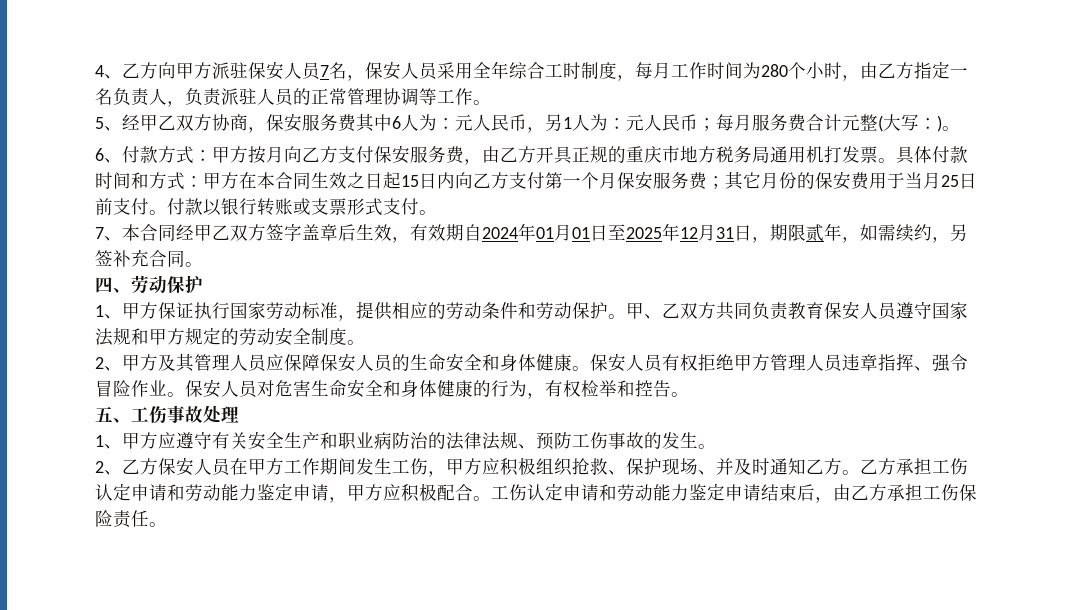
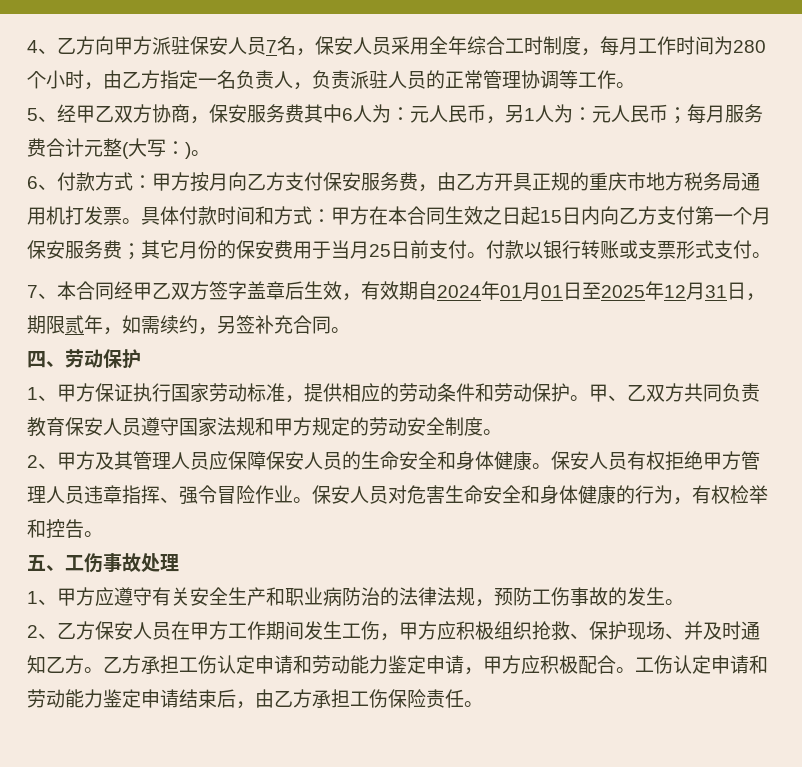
[518,444,536,449] 、 -> [475,599,494,607] ，

